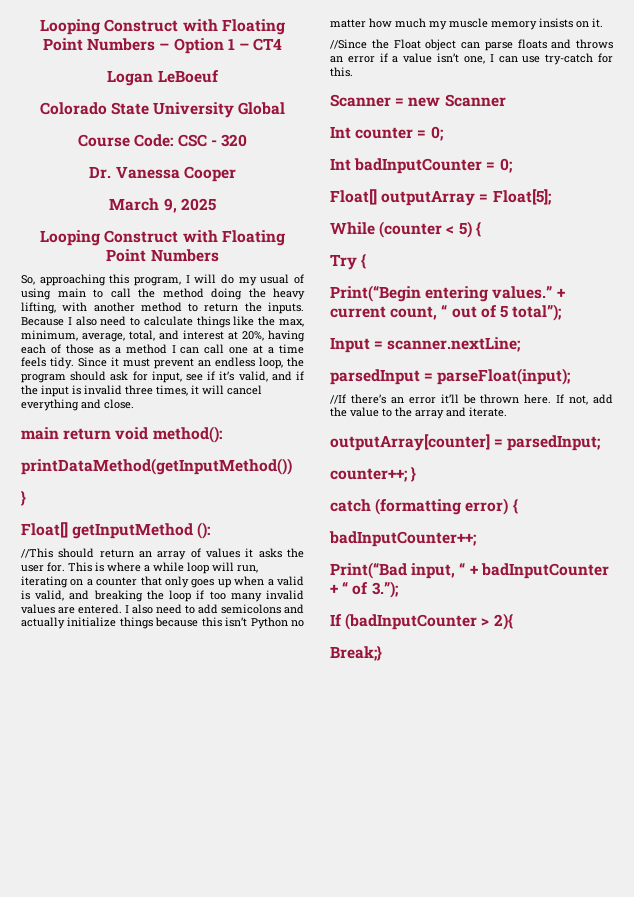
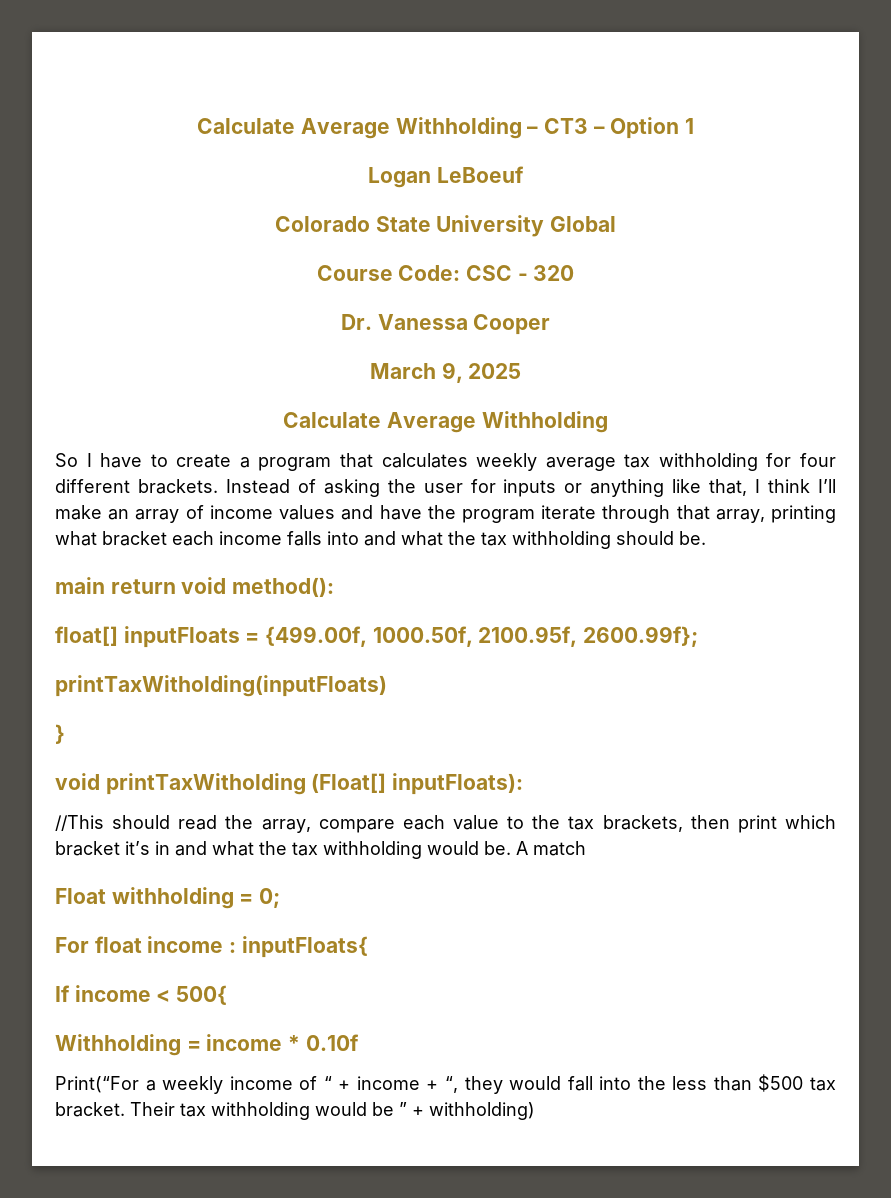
[40,19,285,35] [42,38,156,51] Looping Construct with Floating Point Numbers -> [197,117,588,139] Calculate Average Withholding – CT3
[238,38,283,51] – CT4 -> (694, 126) none
[40,230,285,246] [106,249,219,262] [21,274,304,286] [21,288,305,300] [21,302,304,314] [21,316,304,328] [21,330,305,342] [21,344,304,354] [21,357,304,369] [21,371,304,383] [21,385,262,397] [21,399,134,411] [21,426,222,443] [21,458,292,475] [21,490,26,506] [21,522,211,539] [21,548,305,560] [21,562,258,574] [21,576,305,588] [21,590,305,602] [21,604,304,614] [21,617,304,629] [330,18,603,30] [330,39,613,51] [330,53,613,65] [330,67,353,77] [330,94,506,107] [330,126,443,141] [330,158,512,174] [330,189,551,206] [330,221,481,238] [330,253,367,270] [330,285,565,302] [330,304,562,321] [330,337,521,353] [330,368,571,385] [330,394,613,405] [330,407,507,419] [330,434,601,451] [330,466,417,482] [330,498,518,515] [329,531,476,547] [330,562,609,579] [330,581,398,598] [330,613,513,630] [330,645,382,661] Looping Construct with Floating Point Numbers // So, approaching this program, I will do my usual of using main to call the method doing the heavy lifting, with another method to return the inputs. Because I also need to calculate things like the max, minimum, average, total, and interest at 20%, having each of those as a method I can call one at a time feels tidy. Since it must prevent an endless loop, the program should ask for input, see if it’s valid, and if the input is invalid three times, it will cancel everything and close. // main return void method(): // printDataMethod(getInputMethod()) // } // Float[] getInputMethod (): // //This should return an array of values it asks the user for. This is where a while loop will run, iterating on a counter that only goes up when a valid is valid, and breaking the loop if too many invalid values are entered. I also need to add semicolons and actually initialize things because this isn’t Python no matter how much my muscle memory insists on it. // //Since the Float object can parse floats and throws an error if a value isn’t one, I can use try-catch for this. // Scanner = new Scanner // Int counter = 0; // Int badInputCounter = 0; // Float[] outputArray = Float[5]; // While (counter < 5) { // Try { // Print(“Begin entering values.” + current count, “ out of 5 total”); // Input = scanner.nextLine; // parsedInput = parseFloat(input); // //If there’s an error it’ll be thrown here. If not, add the value to the array and iterate. // outputArray[counter] = parsedInput; // counter++; } // catch (formatting error) { // badInputCounter++; // Print(“Bad input, “ + badInputCounter + “ of 3.”); // If (badInputCounter > 2){ // Break;} -> [283,411,608,433] [55,453,836,471] [55,479,836,497] [55,505,836,523] [55,531,706,549] [55,577,335,597] [55,626,699,648] [55,675,387,697] [55,724,65,744] [55,773,524,795] [55,815,836,833] [55,841,586,859] [55,887,281,909] [55,936,368,958] [55,985,228,1005] [55,1034,359,1056] [55,1074,836,1094] [55,1102,535,1120] Calculate Average Withholding // So I have to create a program that calculates weekly average tax withholding for four different brackets. Instead of asking the user for inputs or anything like that, I think I’ll make an array of income values and have the program iterate through that array, printing what bracket each income falls into and what the tax withholding should be. // main return void method(): // float[] inputFloats = {499.00f, 1000.50f, 2100.95f, 2600.99f}; // printTaxWitholding(inputFloats) // } // void printTaxWitholding (Float[] inputFloats): // //This should read the array, compare each value to the tax brackets, then print which bracket it’s in and what the tax withholding would be. A match // Float withholding = 0; // For float income : inputFloats{ // If income < 500{ // Withholding = income * 0.10f // Print(“For a weekly income of “ + income + “, they would fall into the less than $500 tax bracket. Their tax withholding would be ” + withholding)

